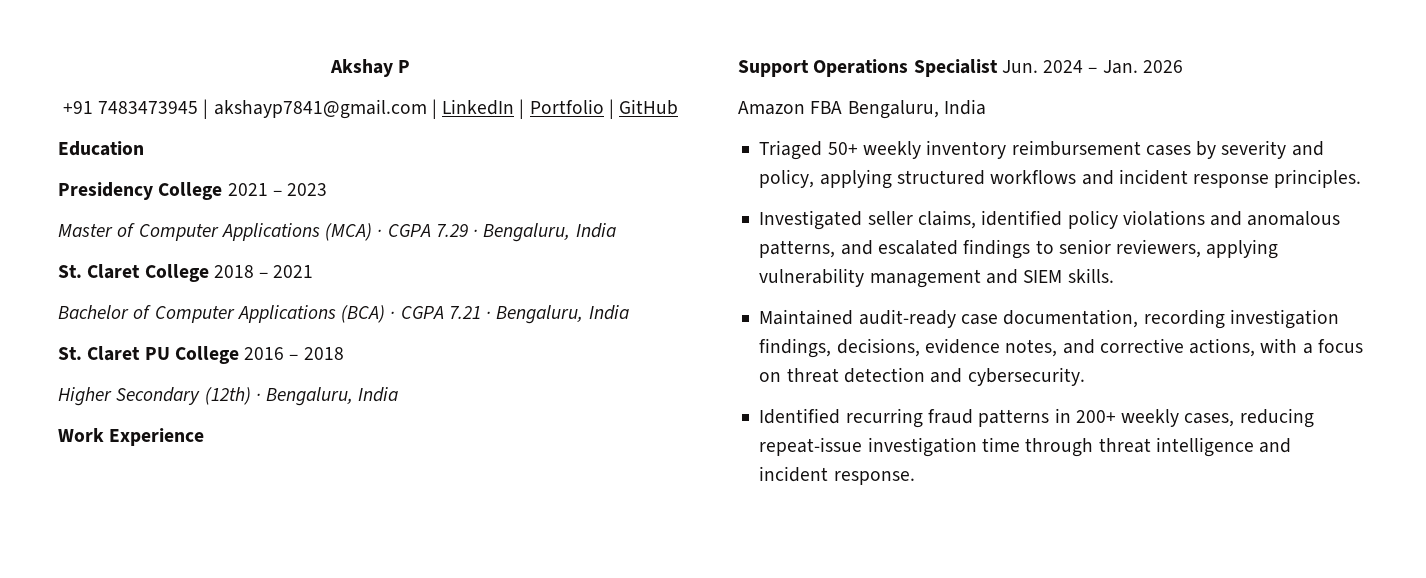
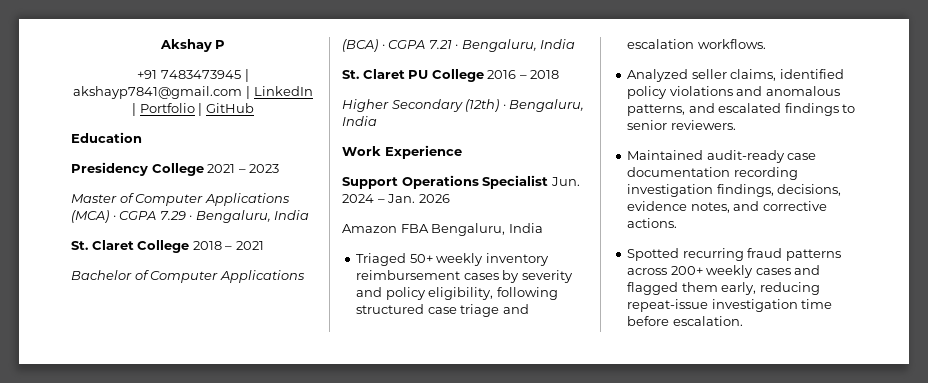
[759,169,1362,189] [759,210,863,230] policy, applying structured workflows and incident response principles. // Investigated -> [385,287,558,300] [356,304,529,317] [627,39,766,49] [627,69,689,82] policy eligibility, following structured case triage and escalation workflows. // Analyzed
[1116,239,1279,259] [759,268,1114,288] reviewers, applying vulnerability management and SIEM skills. -> [670,120,736,130] reviewers.
[1003,309,1139,328] documentation, -> [627,167,731,177] documentation
[1189,338,1363,357] [759,367,1085,386] [759,408,841,424] actions, with a focus on threat detection and cybersecurity. // Identified -> [627,218,678,228] [627,248,680,261] actions. // Spotted
[1054,408,1071,423] in -> [627,268,668,275] across
[1184,408,1314,428] [759,437,1292,457] [759,466,915,485] cases, reducing repeat-issue investigation time through threat intelligence and incident response. -> [755,265,821,275] [627,282,820,295] [627,299,833,312] [627,316,743,326] cases and flagged them early, reducing repeat-issue investigation time before escalation.

